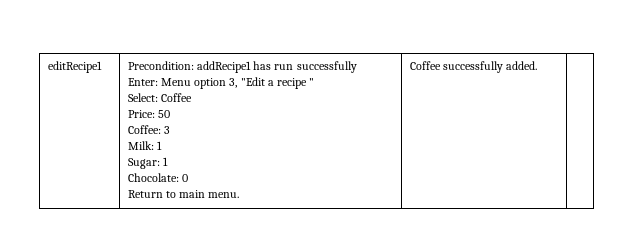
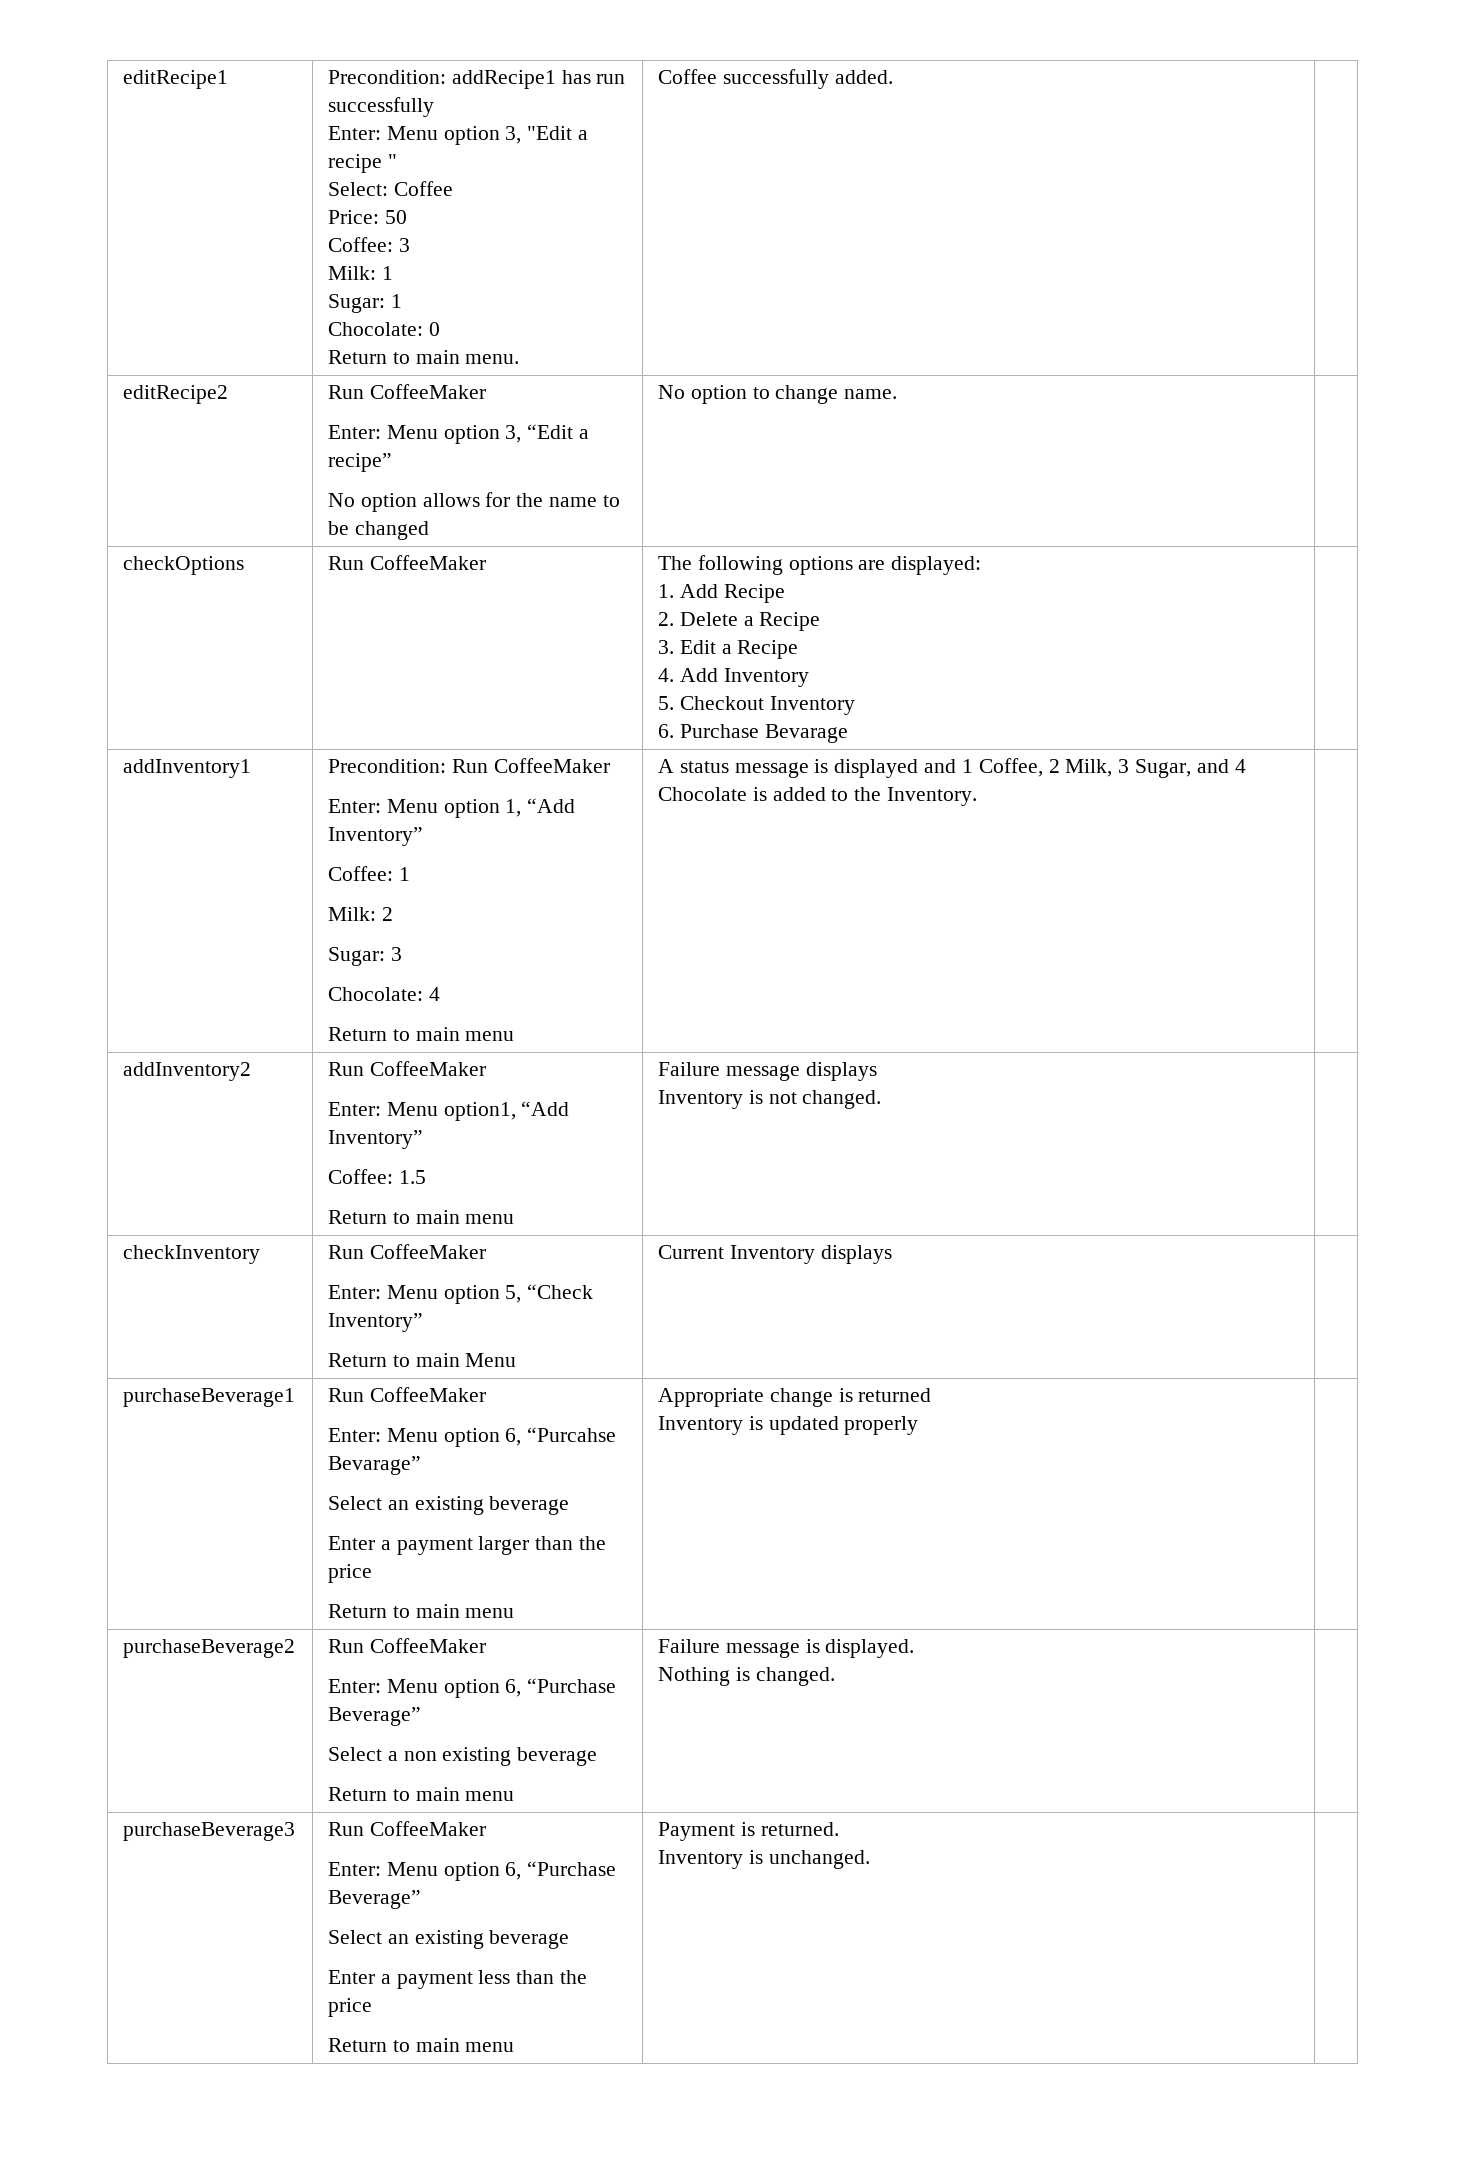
(538, 65) none -> [123,385,229,404] [328,384,486,399] [328,424,590,444] [328,453,393,472] [328,492,620,512] [328,521,429,540] [658,385,898,404] [123,556,245,575] [328,555,486,570] [658,555,982,575] [658,584,785,603] [658,612,821,631] [658,640,799,659] [658,668,809,687] [658,696,855,715] [658,724,848,743] [123,759,252,778] [328,758,610,773] [328,798,576,818] [328,827,424,846] [328,866,410,881] [328,907,393,921] [328,947,402,966] [328,987,440,1001] [328,1027,515,1041] [658,758,1246,778] [658,787,978,806] [123,1062,252,1081] [328,1061,486,1076] [328,1101,570,1121] [328,1130,424,1149] [328,1169,426,1184] [328,1210,515,1224] [658,1062,877,1081] [658,1090,882,1109] [123,1245,261,1264] [328,1244,486,1259] [328,1284,594,1304] [328,1313,424,1332] [328,1353,517,1367] [658,1245,892,1264] [123,1388,296,1407] [328,1387,486,1402] [328,1427,617,1447] [328,1456,422,1475] [328,1496,570,1515] [328,1536,607,1555] [328,1564,373,1583] [328,1604,515,1618] [658,1388,932,1407] [658,1416,919,1435] [123,1639,296,1658] [328,1638,486,1653] [328,1678,617,1698] [328,1707,422,1726] [328,1747,598,1766] [328,1787,515,1801] [658,1639,915,1658] [658,1667,835,1686] [123,1822,296,1841] [328,1821,486,1836] [328,1861,617,1881] [328,1890,422,1909] [328,1930,570,1949] [328,1970,588,1989] [328,1998,373,2017] [328,2038,515,2052] [658,1822,839,1841] [658,1850,870,1869] // editRecipe2 | Run CoffeeMaker // Enter: Menu option 3, “Edit a recipe” // No option allows for the name to be changed | No option to change name. | // checkOptions | Run CoffeeMaker | The following options are displayed: // 1. Add Recipe // 2. Delete a Recipe // 3. Edit a Recipe // 4. Add Inventory // 5. Checkout Inventory // 6. Purchase Bevarage | // addInventory1 | Precondition: Run CoffeeMaker // Enter: Menu option 1, “Add Inventory” // Coffee: 1 // Milk: 2 // Sugar: 3 // Chocolate: 4 // Return to main menu | A status message is displayed and 1 Coffee, 2 Milk, 3 Sugar, and 4 Chocolate is added to the Inventory. | // addInventory2 | Run CoffeeMaker // Enter: Menu option1, “Add Inventory” // Coffee: 1.5 // Return to main menu | Failure message displays // Inventory is not changed. | // checkInventory | Run CoffeeMaker // Enter: Menu option 5, “Check Inventory” // Return to main Menu | Current Inventory displays | // purchaseBeverage1 | Run CoffeeMaker // Enter: Menu option 6, “Purcahse Bevarage” // Select an existing beverage // Enter a payment larger than the price // Return to main menu | Appropriate change is returned // Inventory is updated properly | // purchaseBeverage2 | Run CoffeeMaker // Enter: Menu option 6, “Purchase Beverage” // Select a non existing beverage // Return to main menu | Failure message is displayed. // Nothing is changed. | // purchaseBeverage3 | Run CoffeeMaker // Enter: Menu option 6, “Purchase Beverage” // Select an existing beverage // Enter a payment less than the price // Return to main menu | Payment is returned. // Inventory is unchanged. |

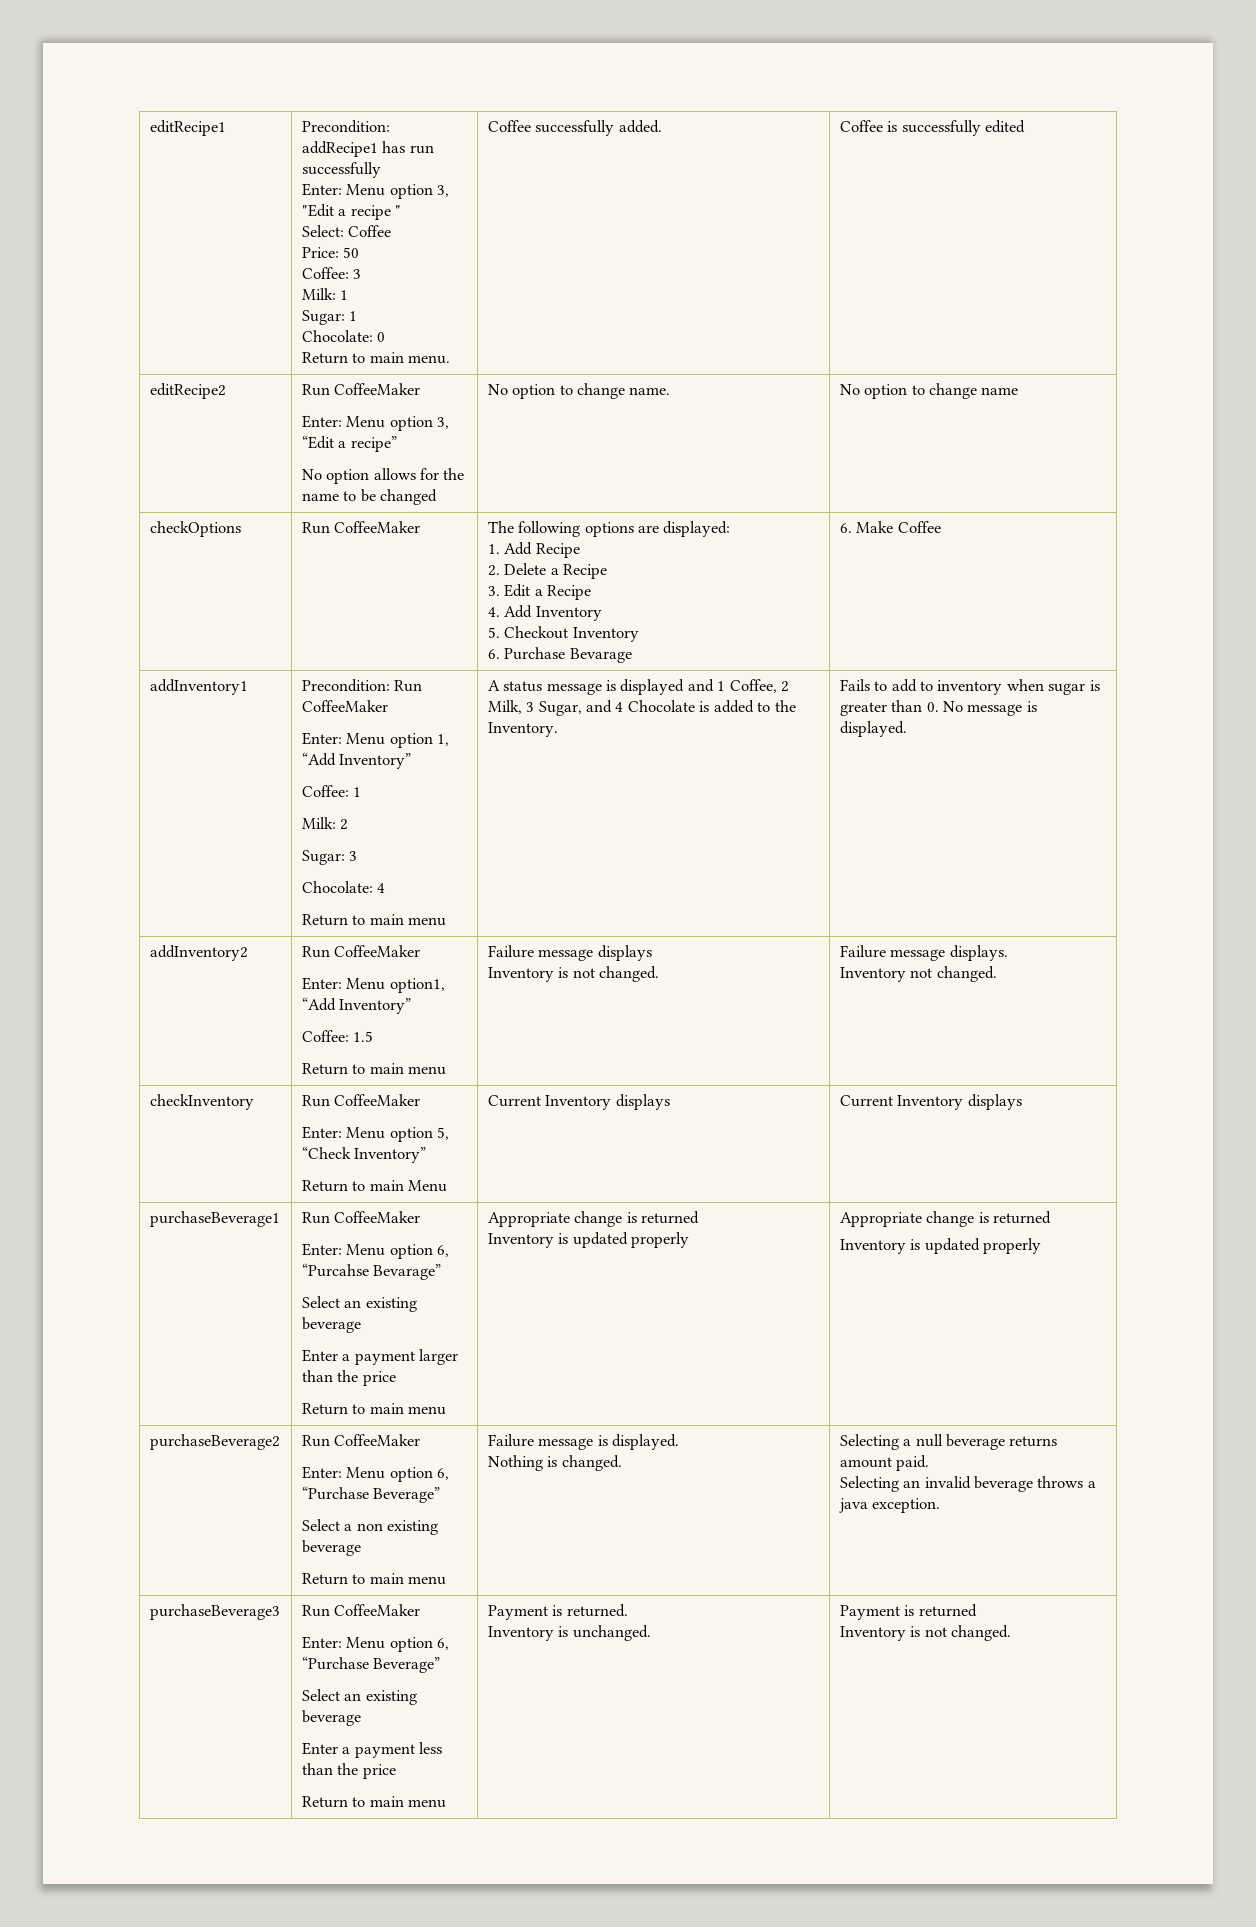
(893, 77) none -> [839,120,1025,136] Coffee is successfully edited
(898, 394) none -> [839,383,1019,399] No option to change name
(848, 733) none -> [839,521,941,533] 6. Make Coffee
(978, 796) none -> [839,679,1100,695] [839,700,1037,716] [839,721,907,737] Fails to add to inventory when sugar is greater than 0. No message is displayed.
(882, 1099) none -> [839,945,1008,961] [839,966,997,982] Failure message displays. // Inventory not changed.
(892, 1254) none -> [839,1094,1022,1110] Current Inventory displays
(919, 1425) none -> [839,1211,1051,1227] [839,1238,1041,1254] Appropriate change is returned // Inventory is updated properly
(835, 1676) none -> [839,1434,1058,1450] [839,1455,930,1471] [839,1476,1096,1492] [838,1498,941,1513] Selecting a null beverage returns amount paid. // Selecting an invalid beverage throws a java exception.
(870, 1859) none -> [839,1604,977,1620] [839,1625,1011,1641] Payment is returned // Inventory is not changed.

